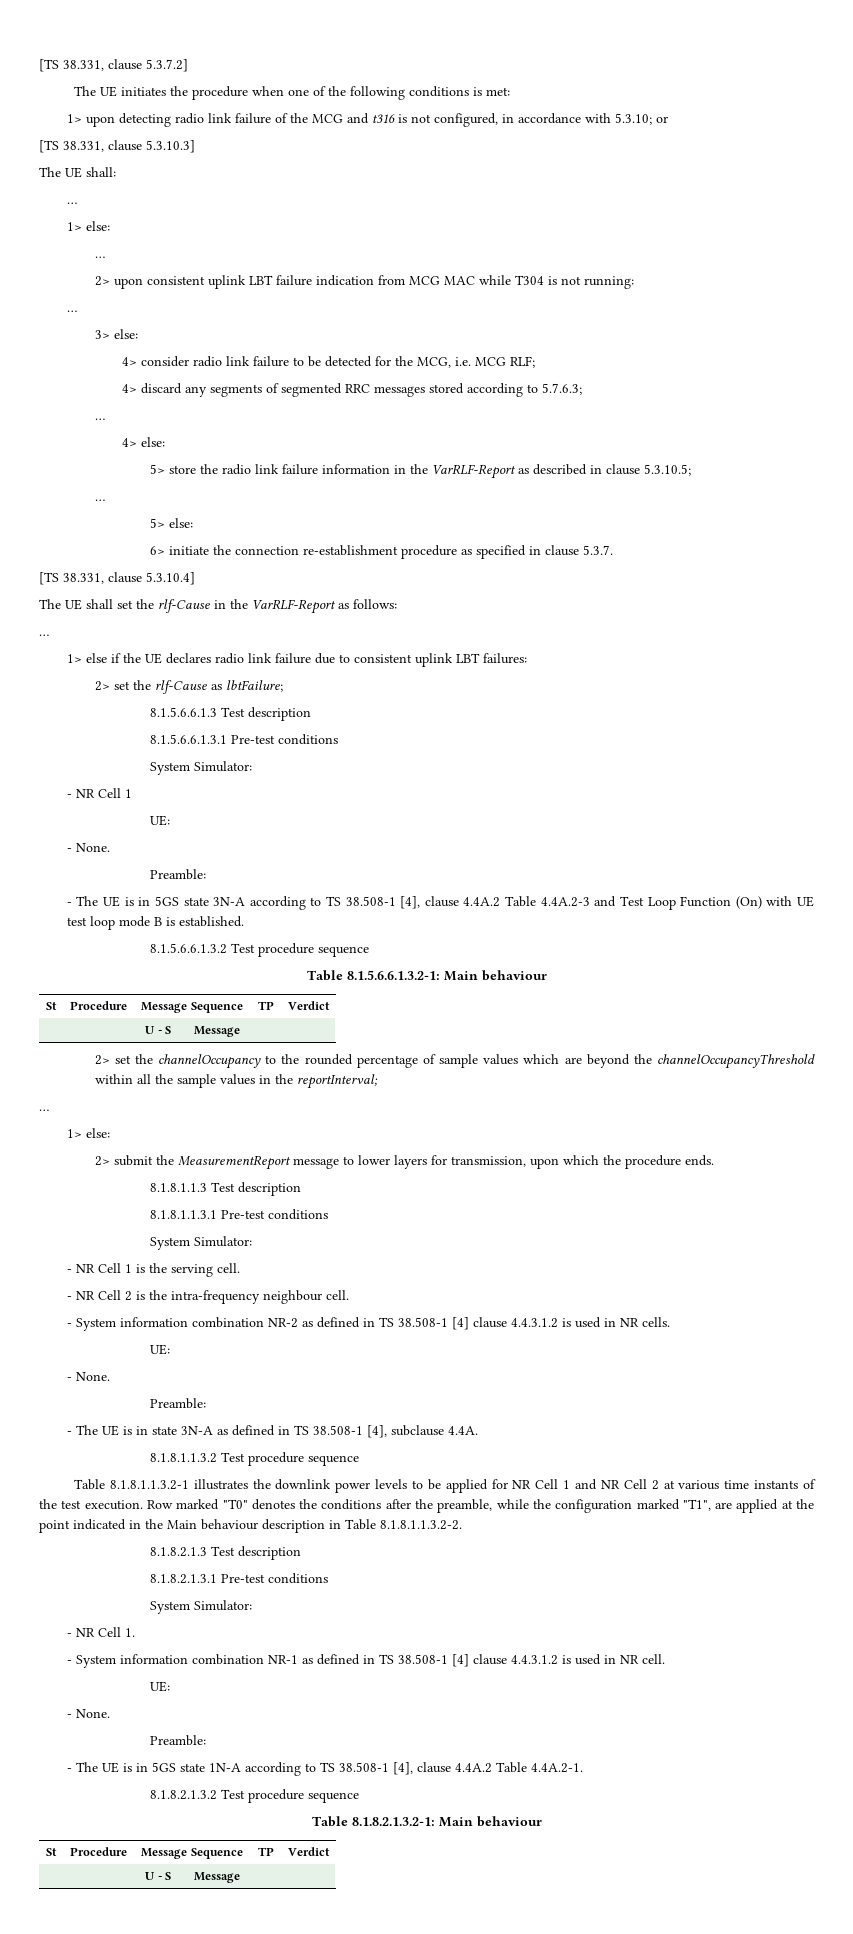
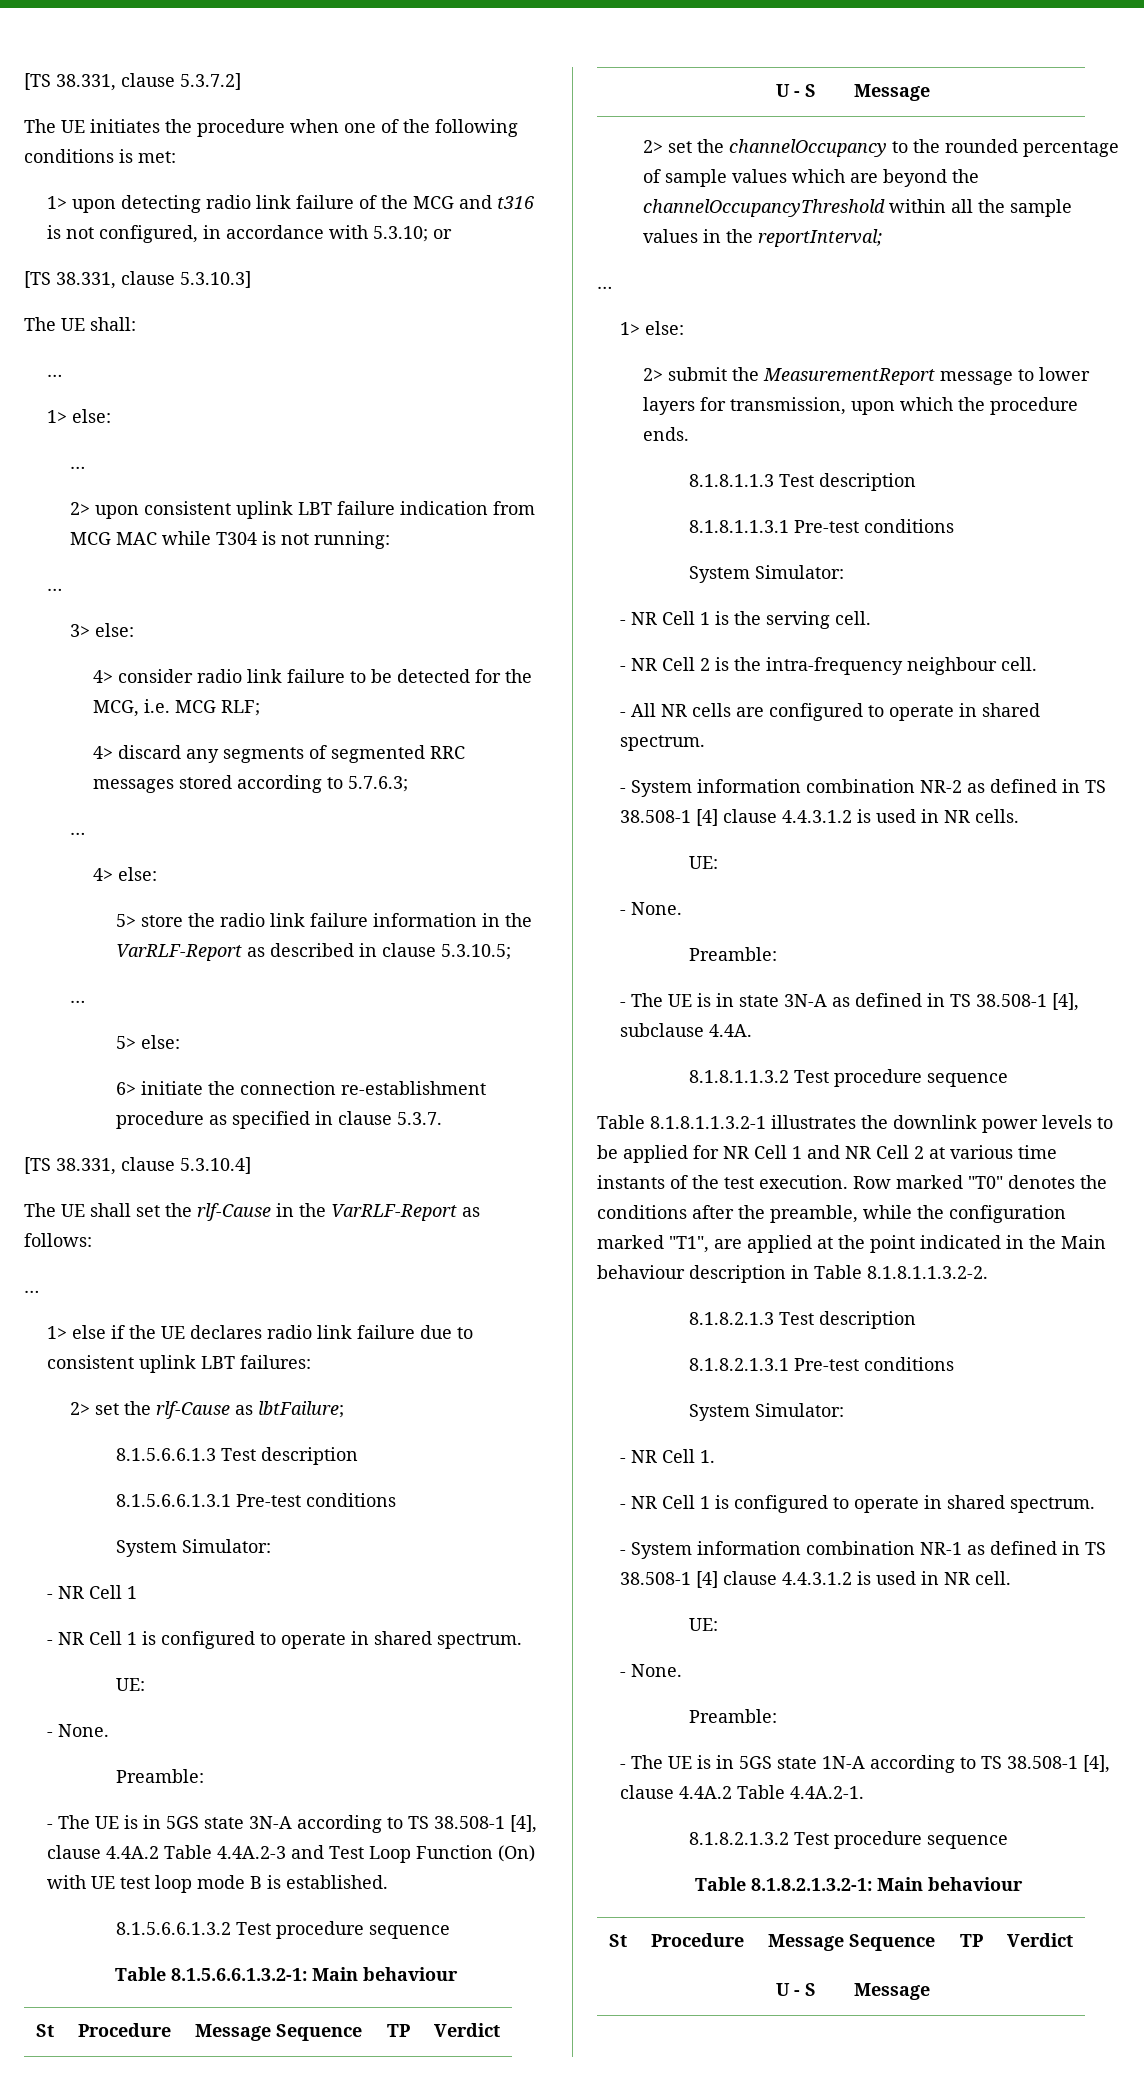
(132, 793) none -> [46,1631,522,1649] // - NR Cell 1 is configured to operate in shared spectrum.
(349, 1295) none -> [619,703,1040,721] [619,735,705,751] // - All NR cells are configured to operate in shared spectrum.
(135, 1632) none -> [619,1495,1095,1513] // - NR Cell 1 is configured to operate in shared spectrum.

